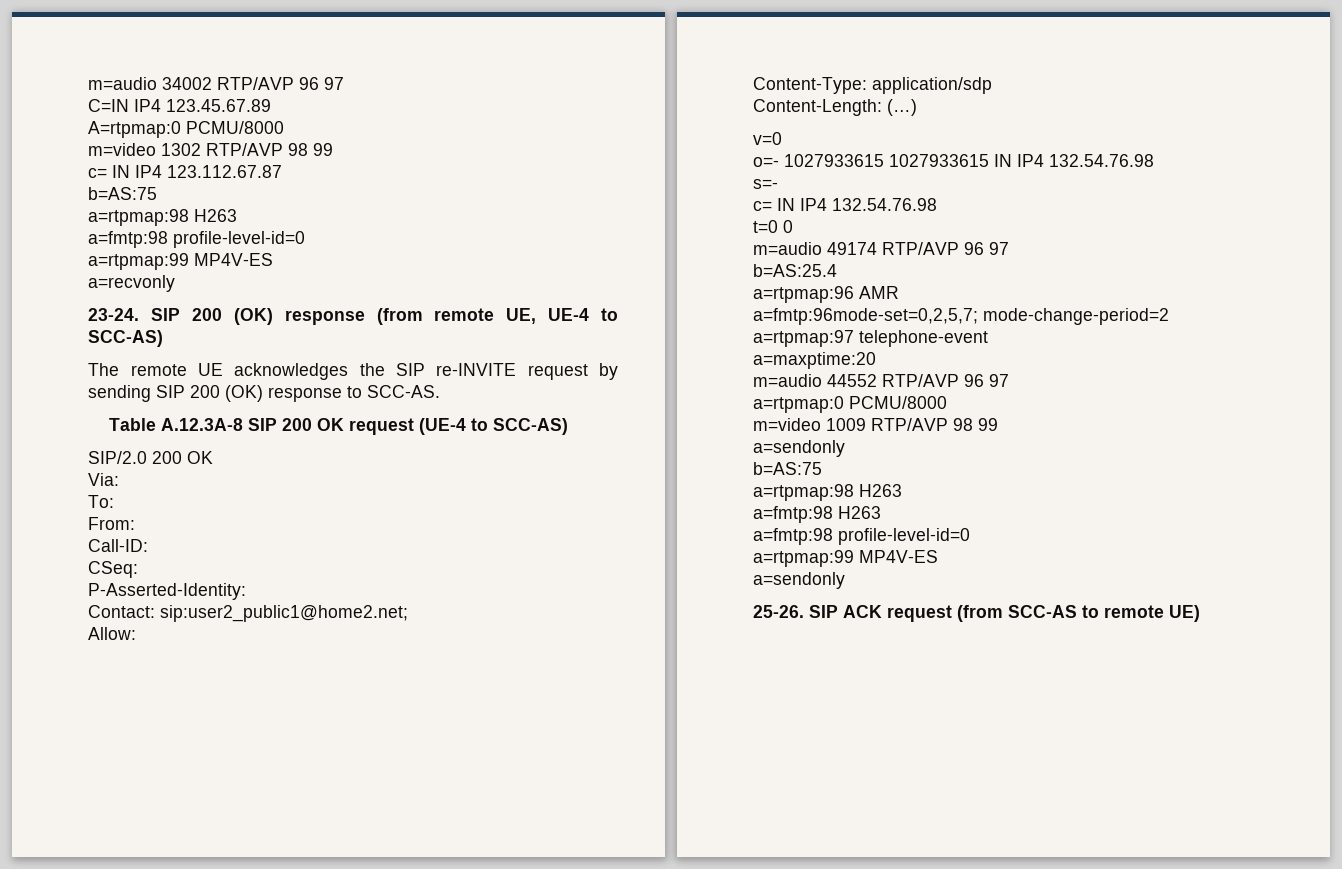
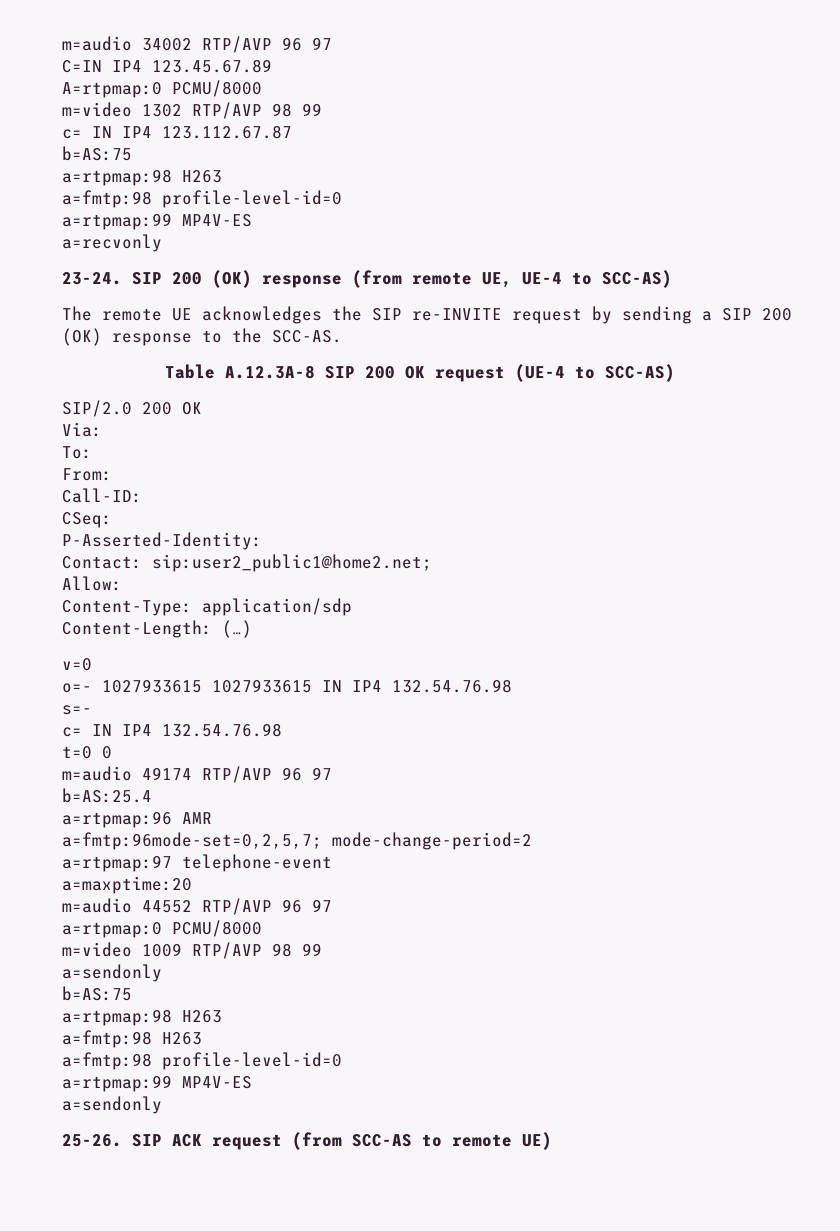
(152, 393) none -> [701,311,712,321] a
(363, 392) none -> [231,328,262,343] the

